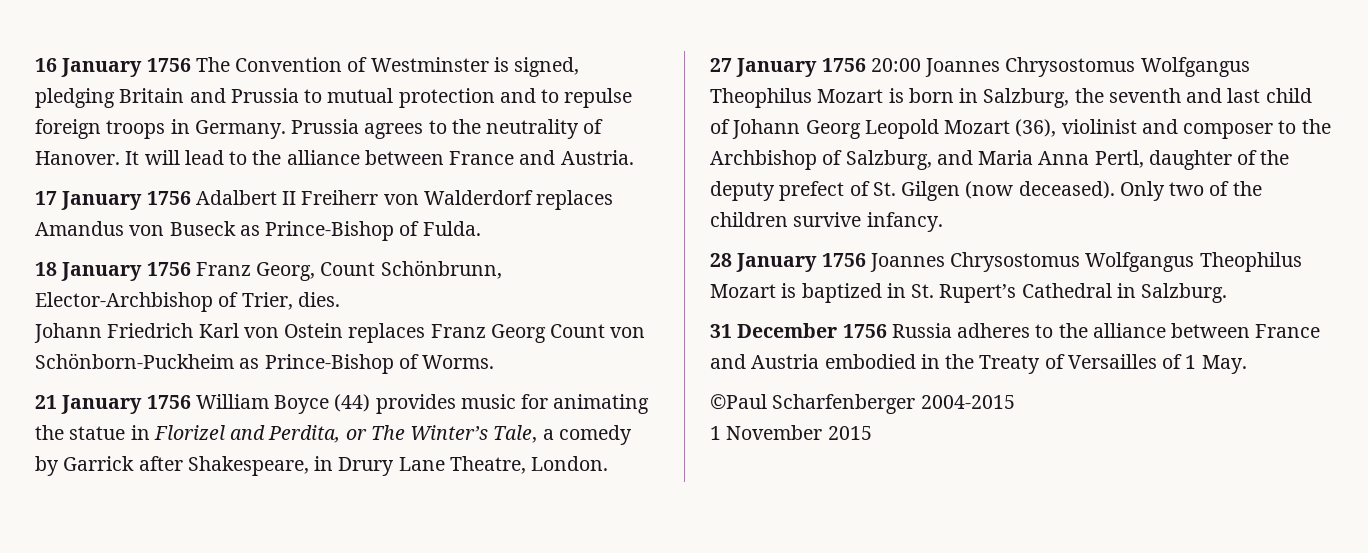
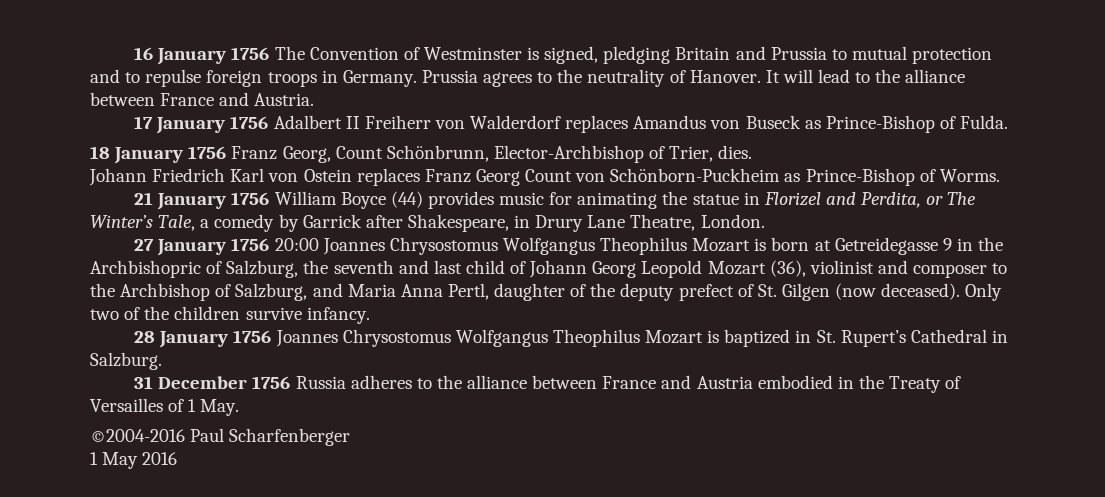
[959,88,979,103] in -> [814,237,1004,255] [90,260,223,278] at Getreidegasse 9 in the Archbishopric of
[710,394,767,410] ©Paul -> [90,428,225,442] ©2004-2016 Paul
[920,395,1015,409] [710,425,872,440] 2004-2015 // 1 November 2015 -> [90,452,178,469] // 1 May 2016

